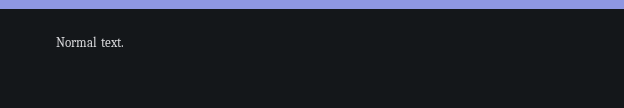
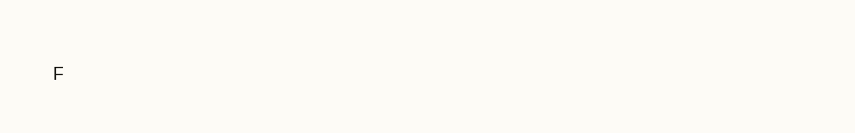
[56,36,124,47] Normal text. -> [52,66,65,80] F

